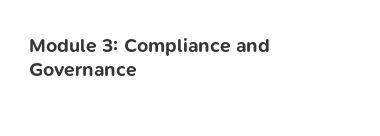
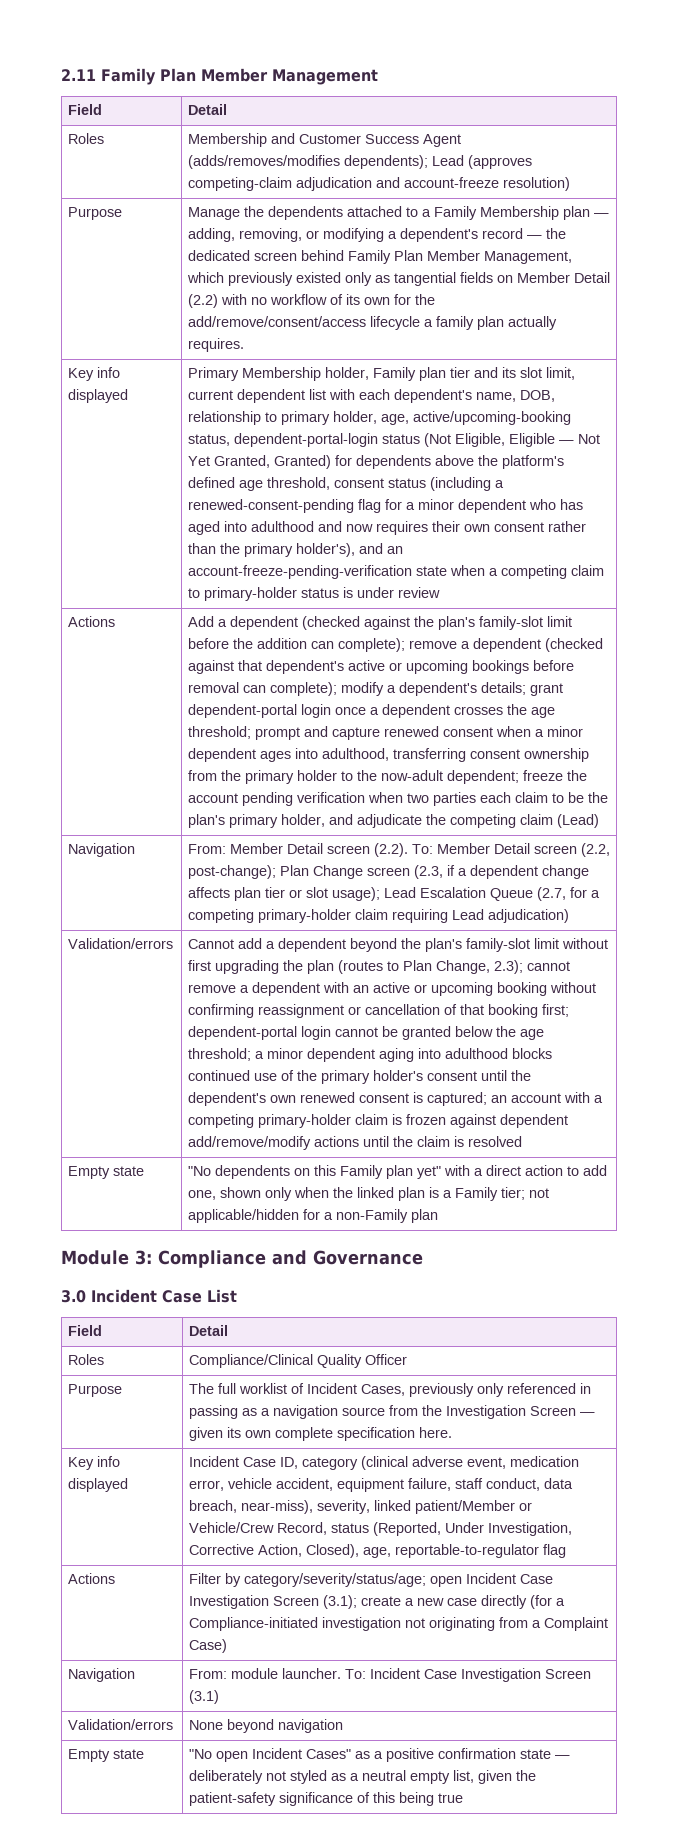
(29, 46) none -> [61,68,378,85] [67,104,102,115] [187,104,227,115] [67,133,104,144] [187,133,461,147] [187,155,532,169] [187,177,570,191] [67,207,122,220] [187,206,609,220] [187,228,566,242] [187,250,572,264] [186,272,610,286] [187,294,435,308] [187,316,557,330] [187,338,244,352] [67,367,120,381] [67,389,128,403] [187,367,575,381] [187,389,555,403] [187,411,571,425] [187,433,600,447] [187,455,564,469] [187,477,504,491] [187,499,583,513] [187,521,586,535] [187,543,403,557] [187,565,604,579] [187,587,440,601] [67,616,115,627] [187,616,572,630] [187,638,603,652] [187,660,574,674] [187,682,563,696] [187,704,555,718] [187,726,583,740] [187,748,589,762] [187,770,587,784] [187,792,608,806] [187,814,599,828] [67,843,135,857] [187,843,610,857] [187,865,589,879] [187,887,600,901] [187,909,569,923] [67,938,173,949] [187,938,608,952] [187,960,570,974] [187,982,596,996] [187,1004,569,1018] [187,1026,544,1040] [187,1048,552,1062] [187,1070,531,1084] [187,1092,603,1106] [187,1114,568,1128] [187,1136,522,1150] [67,1166,144,1179] [187,1165,607,1179] [187,1187,549,1201] [187,1209,438,1223] 2.11 Family Plan Member Management // Field | Detail // Roles | Membership and Customer Success Agent (adds/removes/modifies dependents); Lead (approves competing-claim adjudication and account-freeze resolution) // Purpose | Manage the dependents attached to a Family Membership plan — adding, removing, or modifying a dependent's record — the dedicated screen behind Family Plan Member Management, which previously existed only as tangential fields on Member Detail (2.2) with no workflow of its own for the add/remove/consent/access lifecycle a family plan actually requires. // Key info displayed | Primary Membership holder, Family plan tier and its slot limit, current dependent list with each dependent's name, DOB, relationship to primary holder, age, active/upcoming-booking status, dependent-portal-login status (Not Eligible, Eligible — Not Yet Granted, Granted) for dependents above the platform's defined age threshold, consent status (including a renewed-consent-pending flag for a minor dependent who has aged into adulthood and now requires their own consent rather than the primary holder's), and an account-freeze-pending-verification state when a competing claim to primary-holder status is under review // Actions | Add a dependent (checked against the plan's family-slot limit before the addition can complete); remove a dependent (checked against that dependent's active or upcoming bookings before removal can complete); modify a dependent's details; grant dependent-portal login once a dependent crosses the age threshold; prompt and capture renewed consent when a minor dependent ages into adulthood, transferring consent ownership from the primary holder to the now-adult dependent; freeze the account pending verification when two parties each claim to be the plan's primary holder, and adjudicate the competing claim (Lead) // Navigation | From: Member Detail screen (2.2). To: Member Detail screen (2.2, post-change); Plan Change screen (2.3, if a dependent change affects plan tier or slot usage); Lead Escalation Queue (2.7, for a competing primary-holder claim requiring Lead adjudication) // Validation/errors | Cannot add a dependent beyond the plan's family-slot limit without first upgrading the plan (routes to Plan Change, 2.3); cannot remove a dependent with an active or upcoming booking without confirming reassignment or cancellation of that booking first; dependent-portal login cannot be granted below the age threshold; a minor dependent aging into adulthood blocks continued use of the primary holder's consent until the dependent's own renewed consent is captured; an account with a competing primary-holder claim is frozen against dependent add/remove/modify actions until the claim is resolved // Empty state | "No dependents on this Family plan yet" with a direct action to add one, shown only when the linked plan is a Family tier; not applicable/hidden for a non-Family plan //
(137, 70) none -> [61,1289,237,1303] [67,1325,102,1336] [188,1325,228,1336] [67,1354,104,1365] [188,1354,407,1368] [67,1384,122,1397] [188,1383,591,1397] [188,1405,595,1419] [188,1427,452,1441] [67,1456,120,1470] [67,1478,128,1492] [188,1456,579,1470] [188,1478,573,1492] [188,1500,532,1514] [188,1522,572,1536] [188,1544,566,1558] [67,1573,115,1584] [188,1573,553,1587] [188,1595,565,1609] [188,1617,608,1631] [188,1639,227,1653] [67,1668,135,1682] [188,1668,591,1682] [188,1690,219,1704] [67,1719,173,1730] [188,1719,343,1733] [67,1749,144,1762] [188,1748,570,1762] [188,1770,536,1784] [188,1792,463,1806] // 3.0 Incident Case List // Field | Detail // Roles | Compliance/Clinical Quality Officer // Purpose | The full worklist of Incident Cases, previously only referenced in passing as a navigation source from the Investigation Screen — given its own complete specification here. // Key info displayed | Incident Case ID, category (clinical adverse event, medication error, vehicle accident, equipment failure, staff conduct, data breach, near-miss), severity, linked patient/Member or Vehicle/Crew Record, status (Reported, Under Investigation, Corrective Action, Closed), age, reportable-to-regulator flag // Actions | Filter by category/severity/status/age; open Incident Case Investigation Screen (3.1); create a new case directly (for a Compliance-initiated investigation not originating from a Complaint Case) // Navigation | From: module launcher. To: Incident Case Investigation Screen (3.1) // Validation/errors | None beyond navigation // Empty state | "No open Incident Cases" as a positive confirmation state — deliberately not styled as a neutral empty list, given the patient-safety significance of this being true

